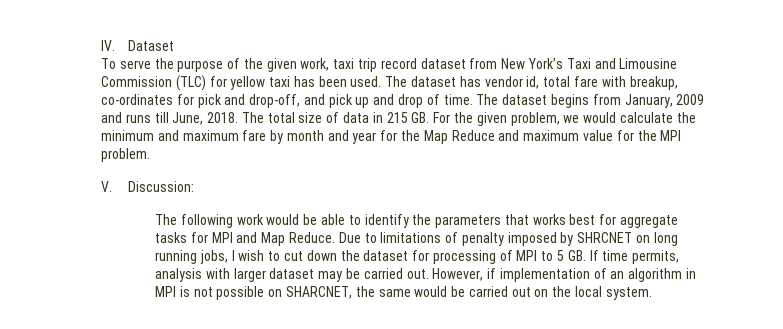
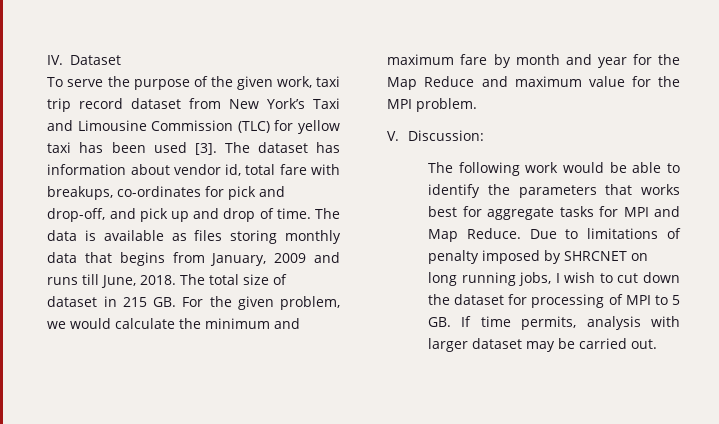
[350,76,382,87] used. -> [153,142,217,155] used [3].
(481, 81) none -> [47,164,170,175] information about
[629,76,678,90] breakup, -> [47,186,114,200] breakups,
[502,94,548,105] dataset -> [47,230,342,244] [47,252,113,263] data is available as files storing monthly data that
[343,112,370,123] data -> [47,296,98,307] dataset
[432,268,696,282] [155,286,652,300] However, if implementation of an algorithm in MPI is not possible on SHARCNET, the same would be carried out on the local system. -> (658, 344) none

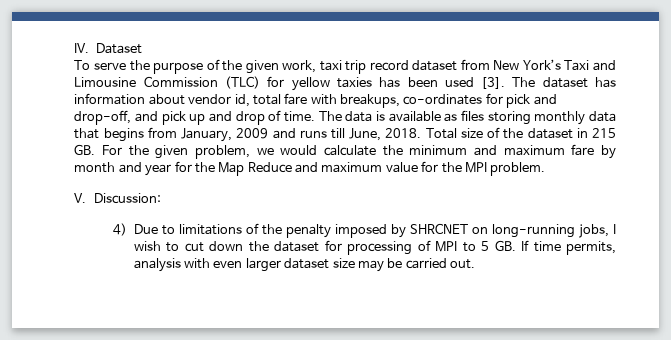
[47,142,72,153] taxi -> [336,77,372,88] taxies
[180,274,240,285] The total -> [425,128,457,139] Total
(288, 279) none -> [503,128,524,139] the
[428,162,680,176] [428,184,680,198] [428,206,680,220] [428,228,521,242] The following work would be able to identify the parameters that works best for aggregate tasks for MPI and Map Reduce. -> [113,223,128,236] 4)
(681, 233) none -> [261,224,282,235] the
[428,272,516,286] long running -> [491,224,575,238] long-running
(680, 321) none -> [213,261,243,268] even
(523, 343) none -> [332,258,355,268] size

